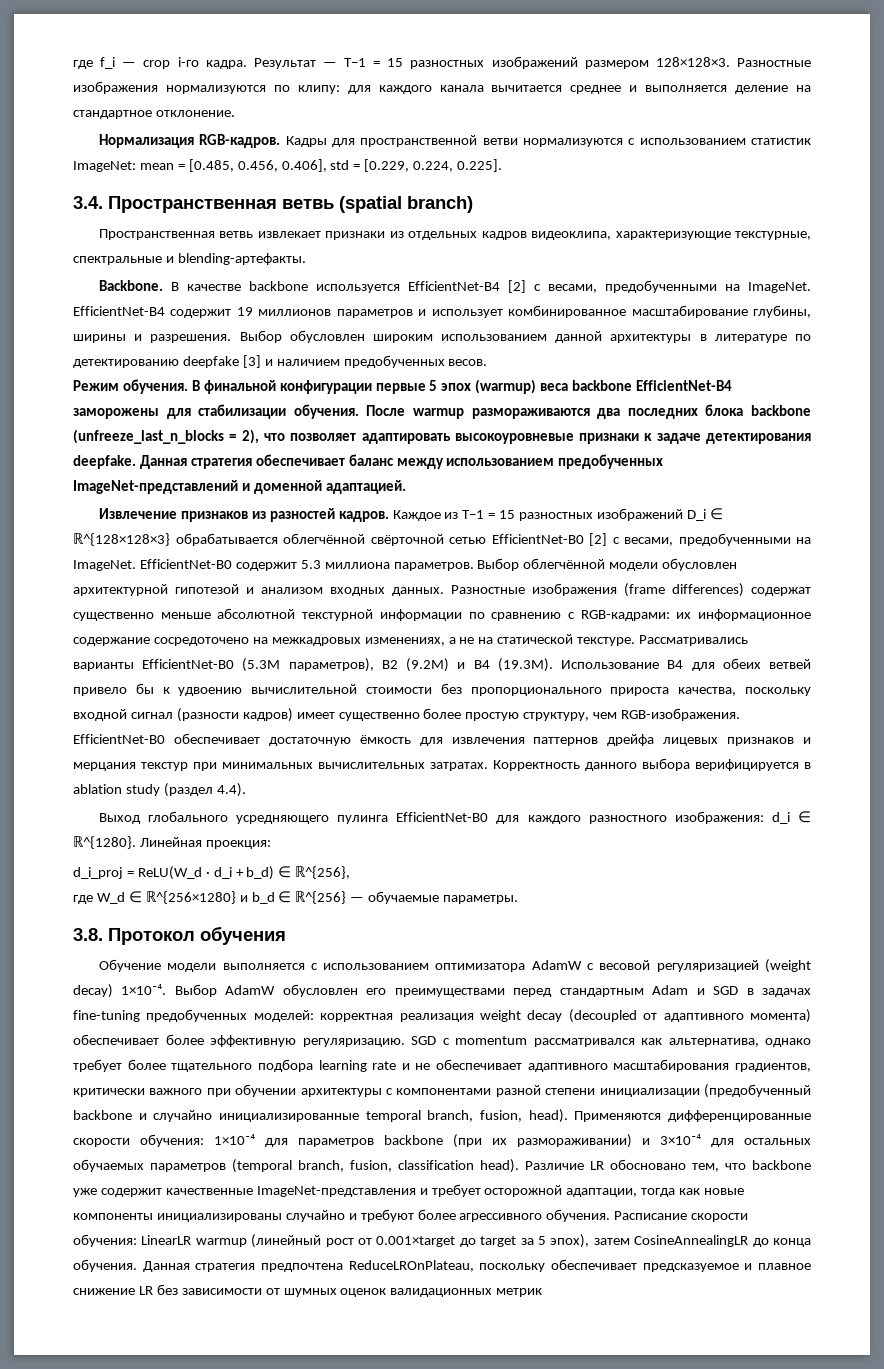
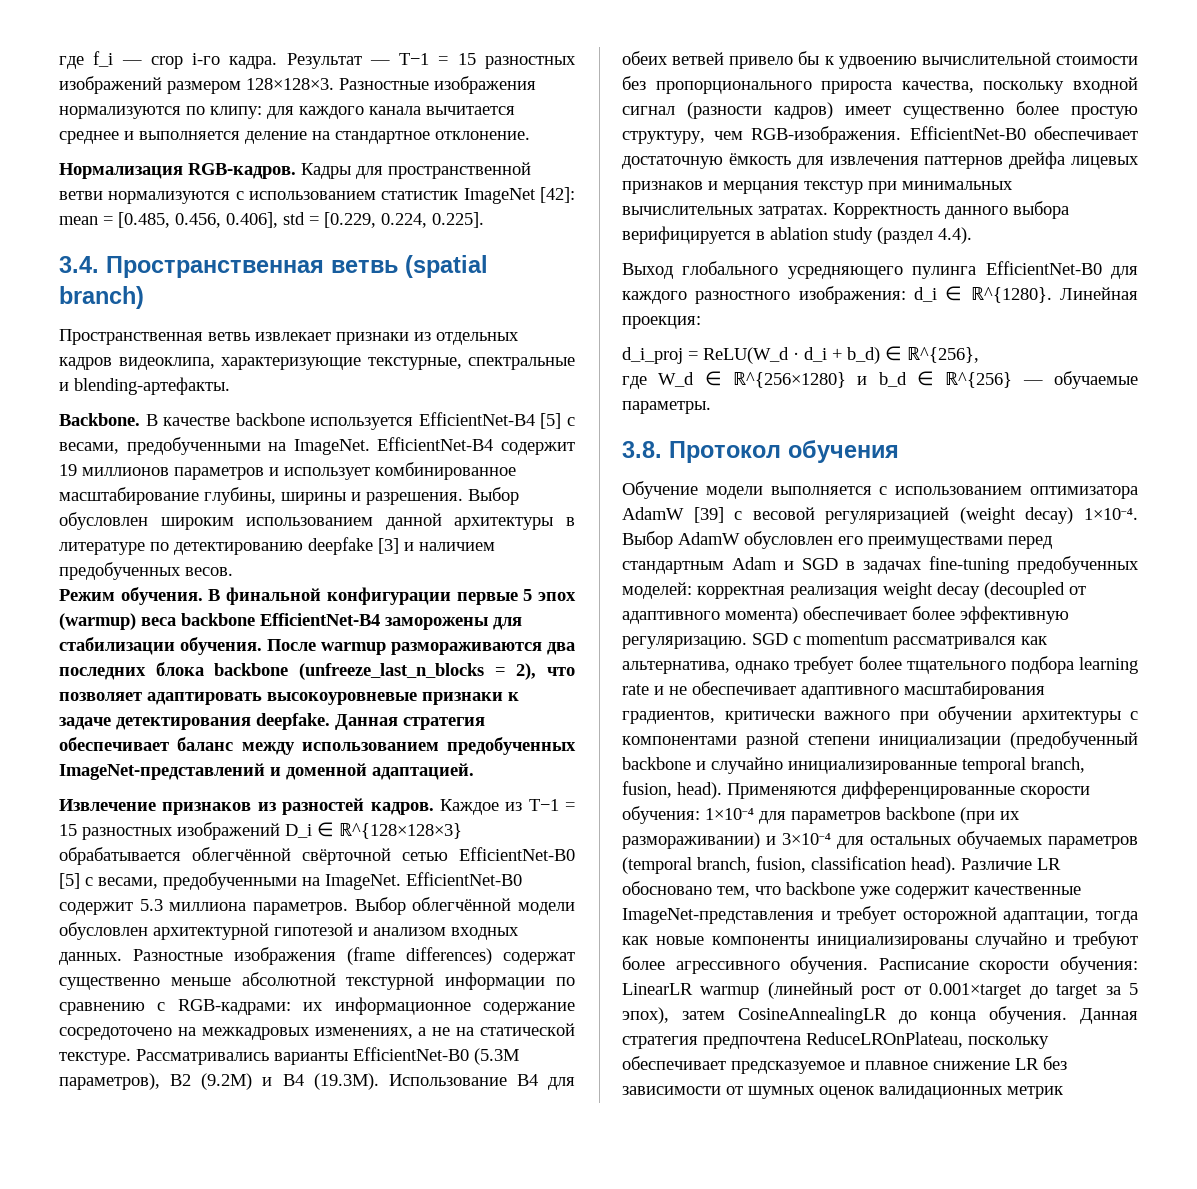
[73,161,136,172] ImageNet: -> [463,187,575,204] ImageNet [42]:
[507,280,526,293] [2] -> [540,413,562,429] [5]
[589,533,607,546] [2] -> [59,873,80,889] [5]
(582, 965) none -> [693,507,724,523] [39]

